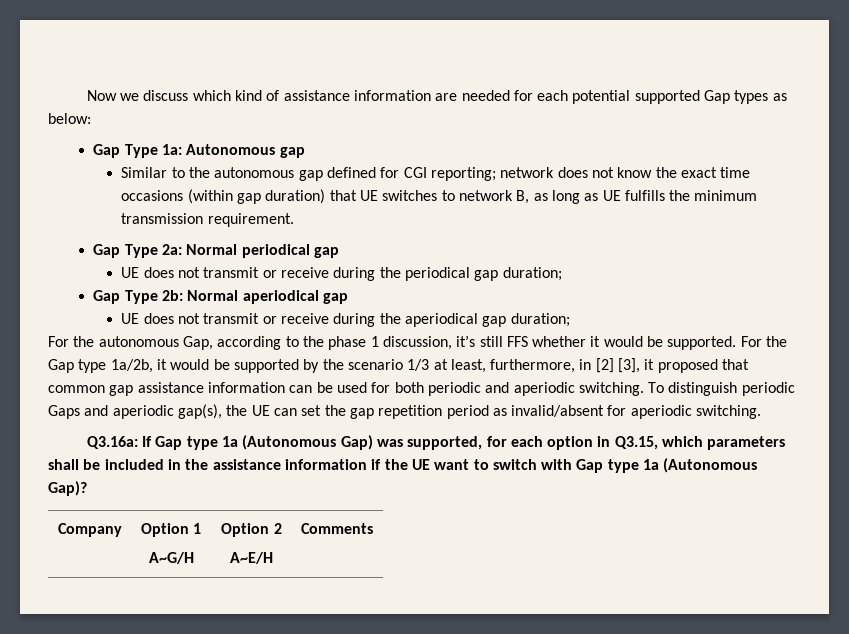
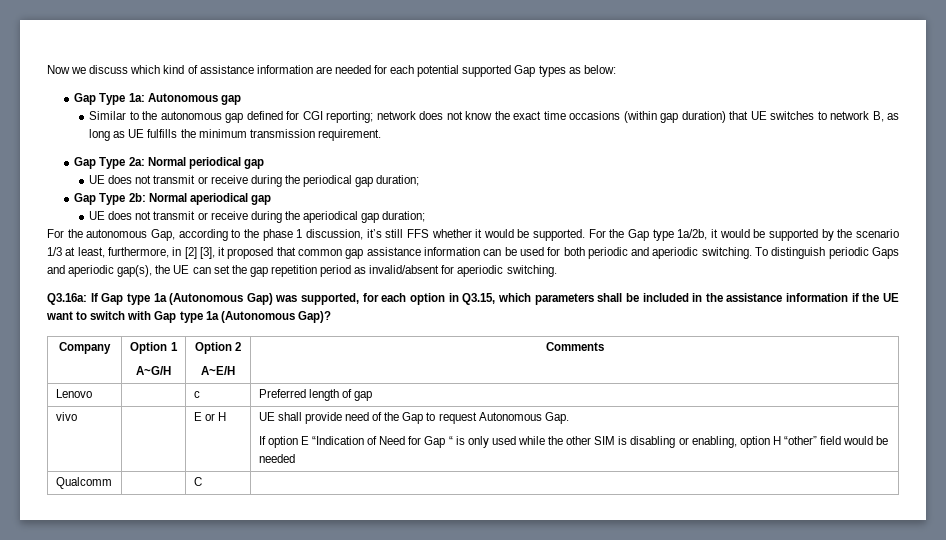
(373, 528) none -> [55,389,92,398] [193,391,200,398] [258,389,373,401] [55,412,77,421] [193,412,226,421] [258,412,569,424] [258,436,889,448] [258,454,295,463] [55,477,112,489] [193,477,202,486] // Lenovo | | c | Preferred length of gap // vivo | | E or H | UE shall provide need of the Gap to request Autonomous Gap. // If option E “Indication of Need for Gap “ is only used while the other SIM is disabling or enabling, option H “other” field would be needed // Qualcomm | | C |

